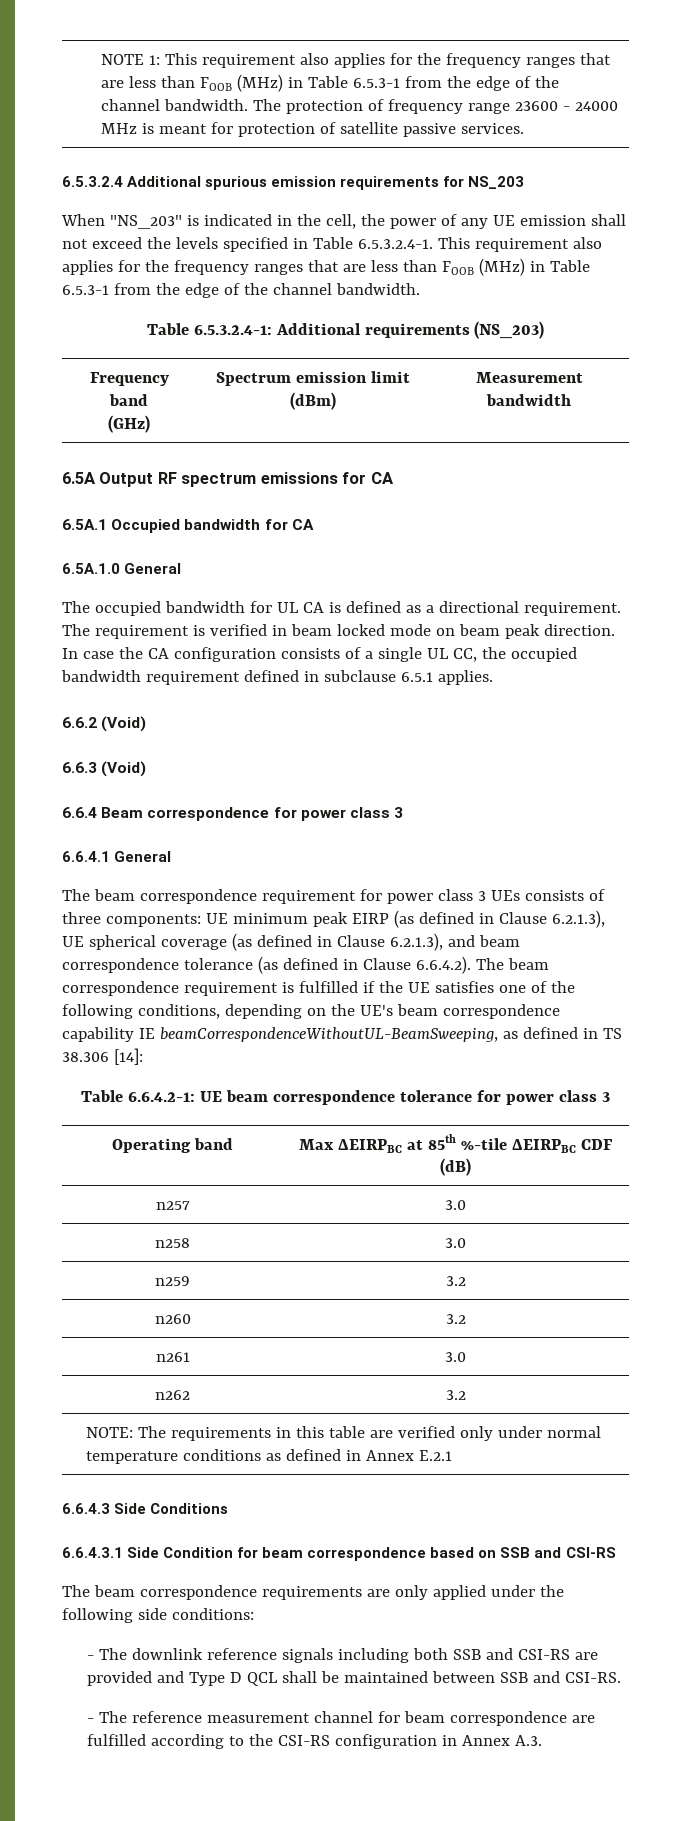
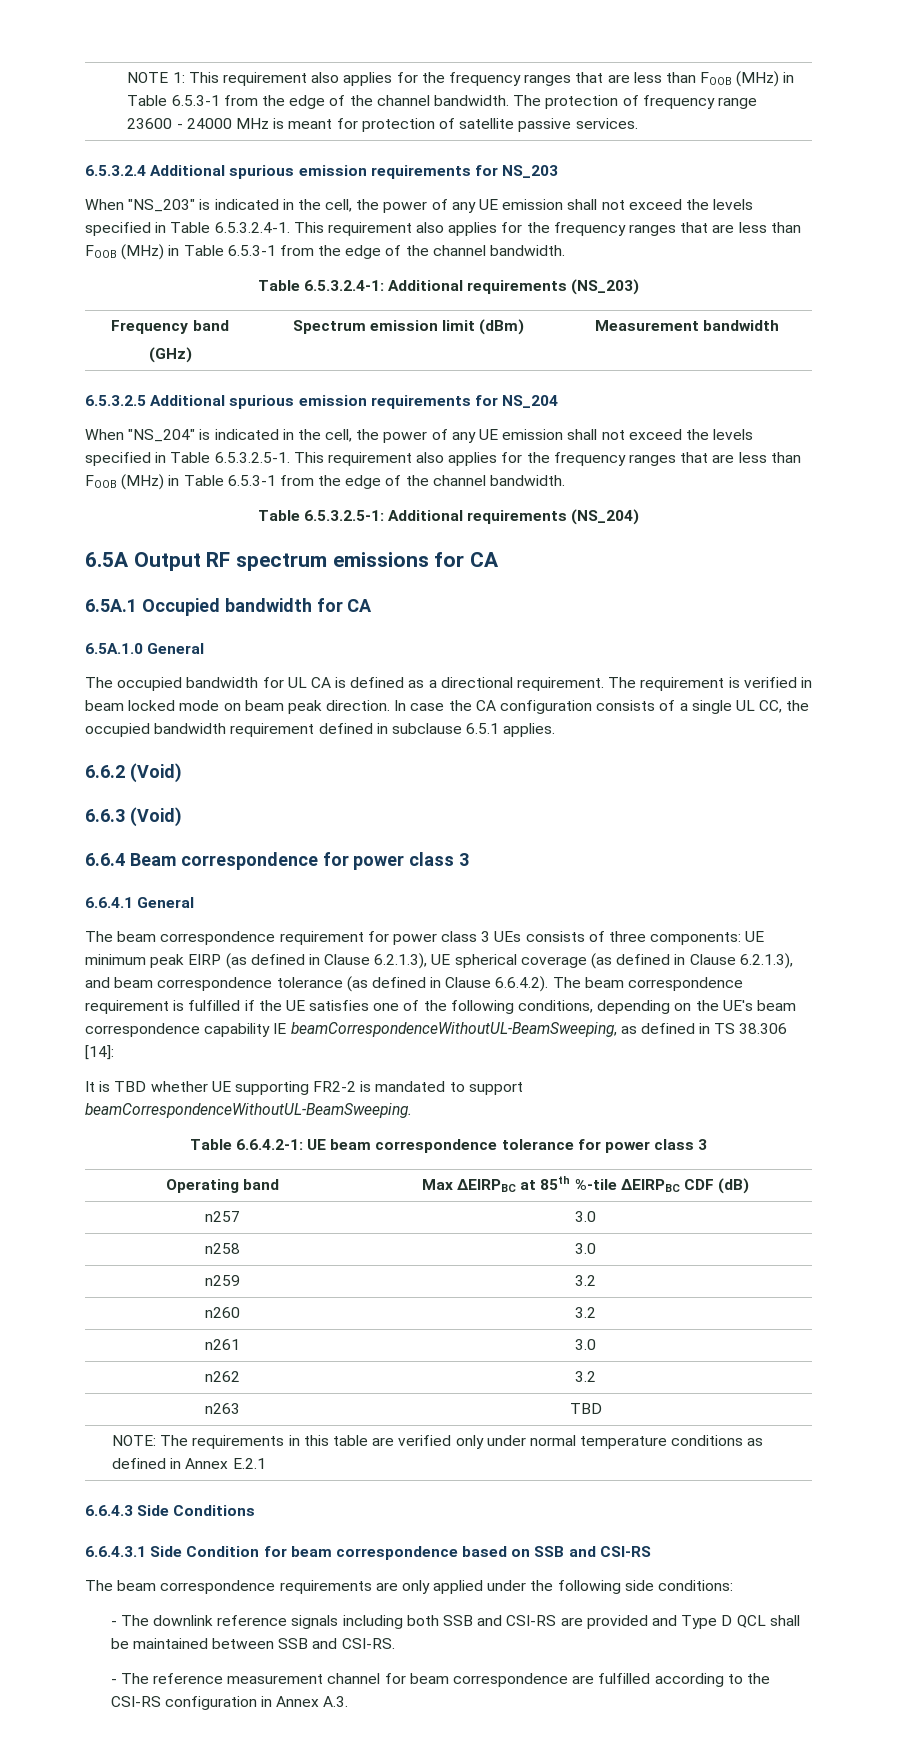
(571, 400) none -> [85,395,559,409] [85,429,754,443] [85,452,801,466] [85,474,566,490] [257,509,640,525] // 6.5.3.2.5 Additional spurious emission requirements for NS_204 // When "NS_204" is indicated in the cell, the power of any UE emission shall not exceed the levels specified in Table 6.5.3.2.5-1. This requirement also applies for the frequency ranges that are less than FOOB (MHz) in Table 6.5.3-1 from the edge of the channel bandwidth. // Table 6.5.3.2.5-1: Additional requirements (NS_204)
(143, 1056) none -> [85,1081,523,1095] [85,1103,412,1118] // It is TBD whether UE supporting FR2-2 is mandated to support beamCorrespondenceWithoutUL-BeamSweeping.
(466, 1395) none -> [205,1403,240,1414] [569,1403,602,1414] // n263 | TBD

